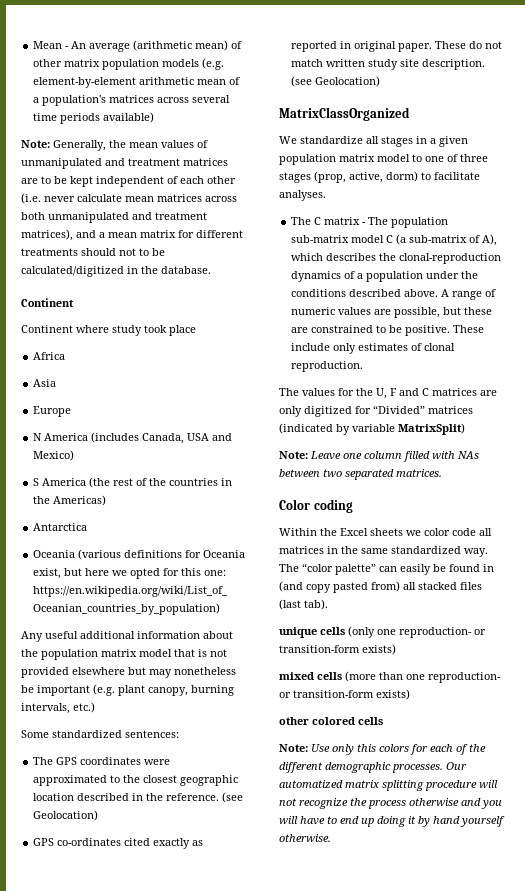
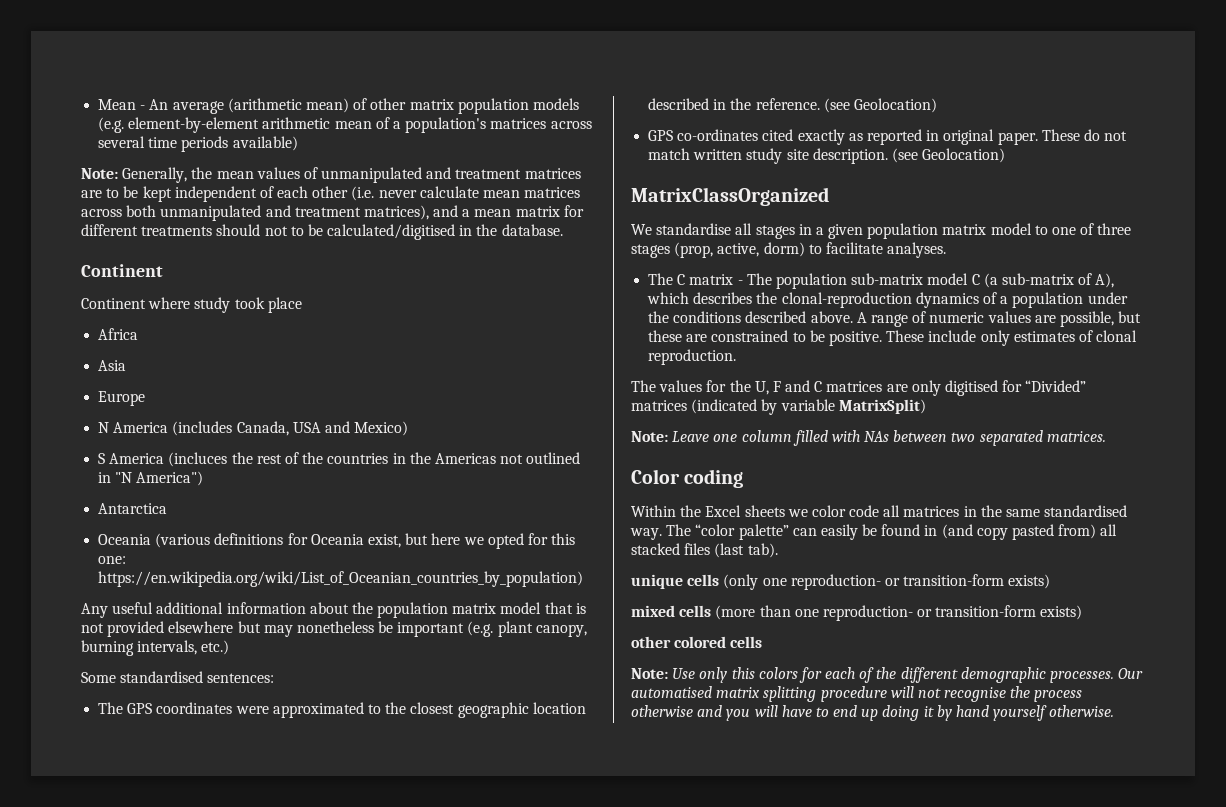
[21,266,124,277] calculated/digitized -> [327,224,456,240] calculated/digitised
[89,477,111,488] (the -> [168,452,253,467] (incluces the
[53,495,107,506] Americas) -> [434,452,581,464] [98,471,204,486] Americas not outlined in "N America")
[52,730,122,738] standardized -> [120,671,204,683] standardised
[300,136,363,144] standardize -> [656,223,732,235] standardise
[304,406,352,417] digitized -> [945,380,999,396] digitised
[391,546,461,554] standardized -> [1044,505,1128,517] standardised
[279,780,343,788] automatized -> [631,686,712,698] automatised
[299,798,348,809] recognize -> [944,687,1007,702] recognise

